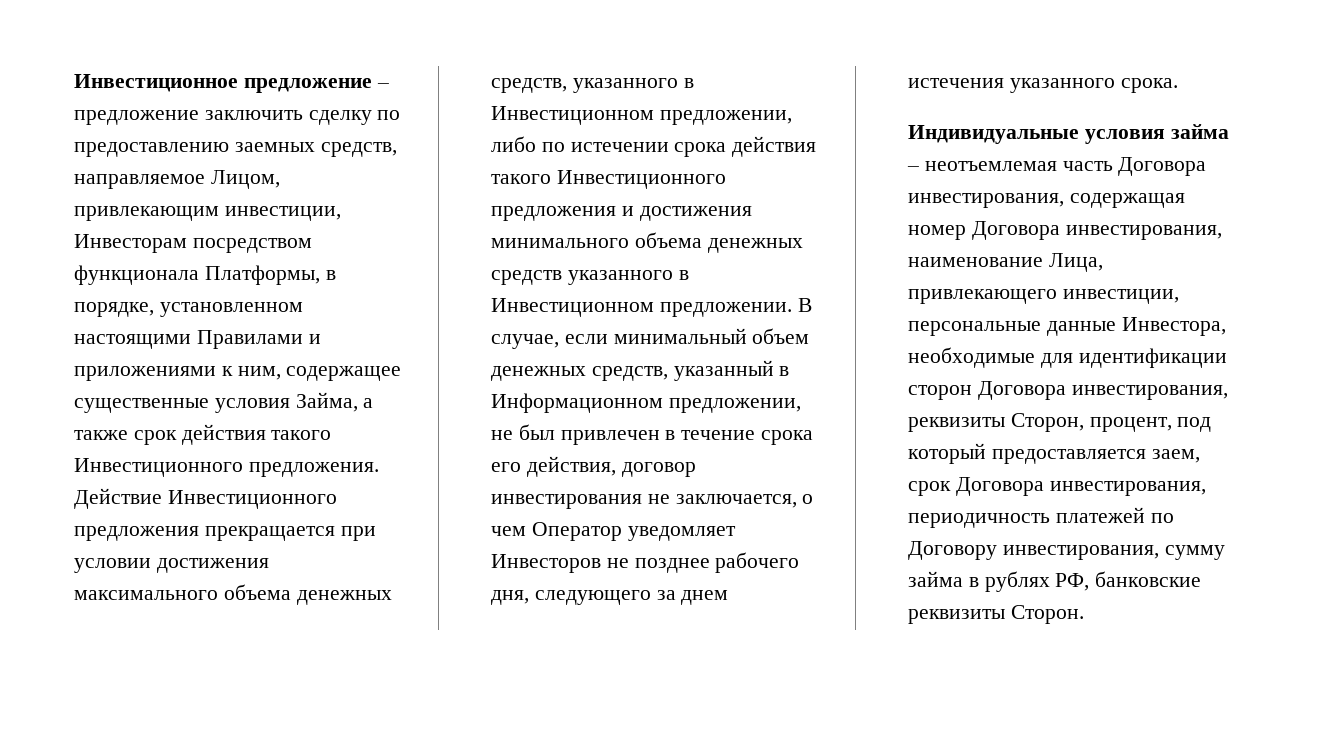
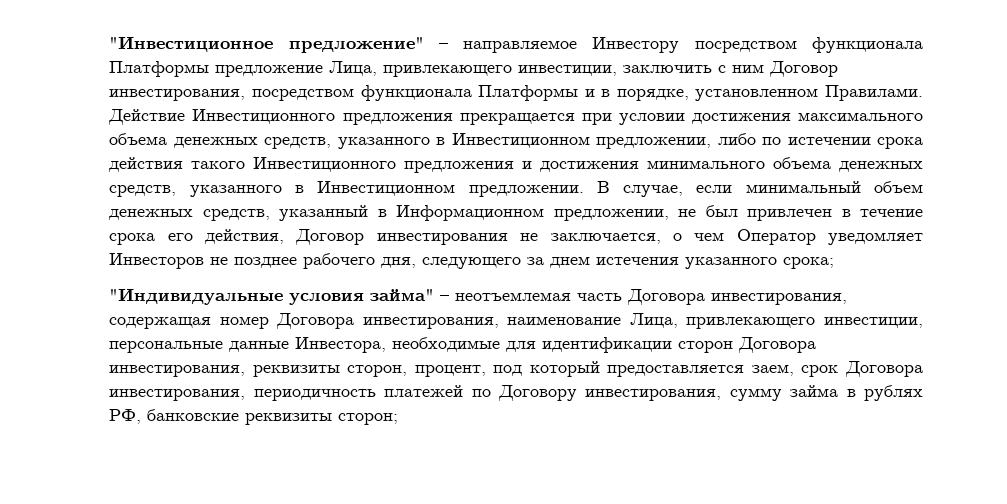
[74,74,389,93] [74,110,401,125] [74,142,397,157] [74,170,280,189] [74,206,341,221] [74,234,312,253] [74,265,336,285] [74,302,303,317] [74,330,321,349] [74,366,402,381] [74,392,374,413] [74,424,332,445] [74,458,379,477] Инвестиционное предложение – предложение заключить сделку по предоставлению заемных средств, направляемое Лицом, привлекающим инвестиции, Инвесторам посредством функционала Платформы, в порядке, установленном настоящими Правилами и приложениями к ним, содержащее существенные условия Займа, а также срок действия такого Инвестиционного предложения. -> [109,36,924,53] [109,61,839,77] [109,85,923,101] "Инвестиционное предложение" – направляемое Инвестору посредством функционала Платформы предложение Лица, привлекающего инвестиции, заключить с ним Договор инвестирования, посредством функционала Платформы и в порядке, установленном Правилами.
[491,270,563,285] средств -> [109,185,177,197] средств,
[621,462,696,477] договор -> [295,229,365,245] Договор
[1120,78,1178,93] [908,124,1229,144] срока. // Индивидуальные условия займа -> [783,257,835,269] [109,288,435,305] срока; // "Индивидуальные условия займа"
[1010,413,1084,432] Сторон, -> [347,365,408,377] сторон,
[1010,605,1084,624] Сторон. -> [338,413,399,425] сторон;

